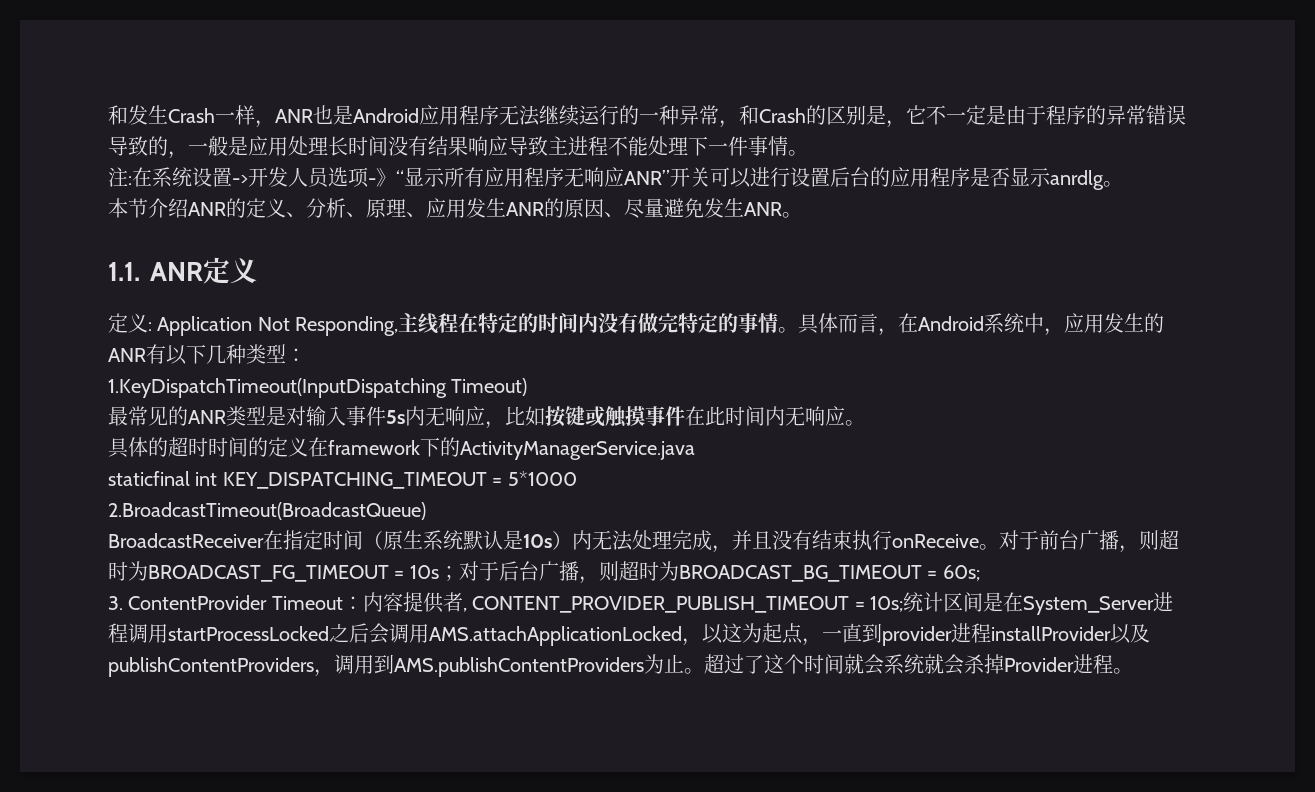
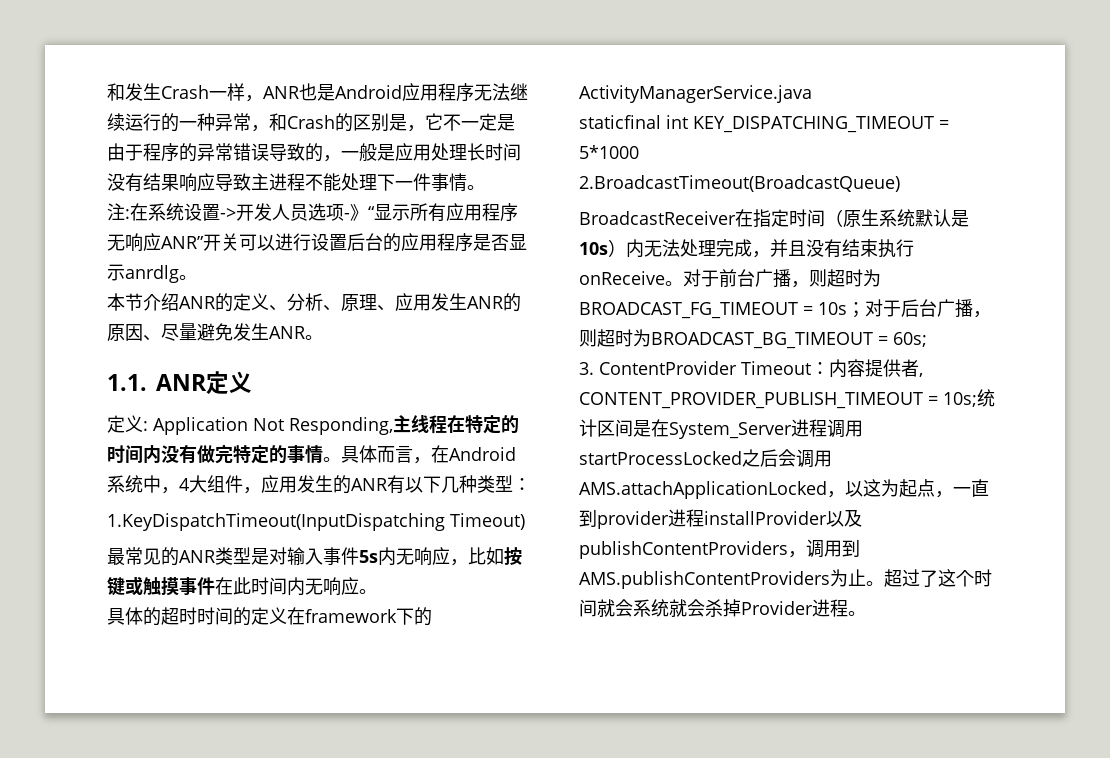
(1065, 332) none -> [179,475,261,494] 4大组件，

